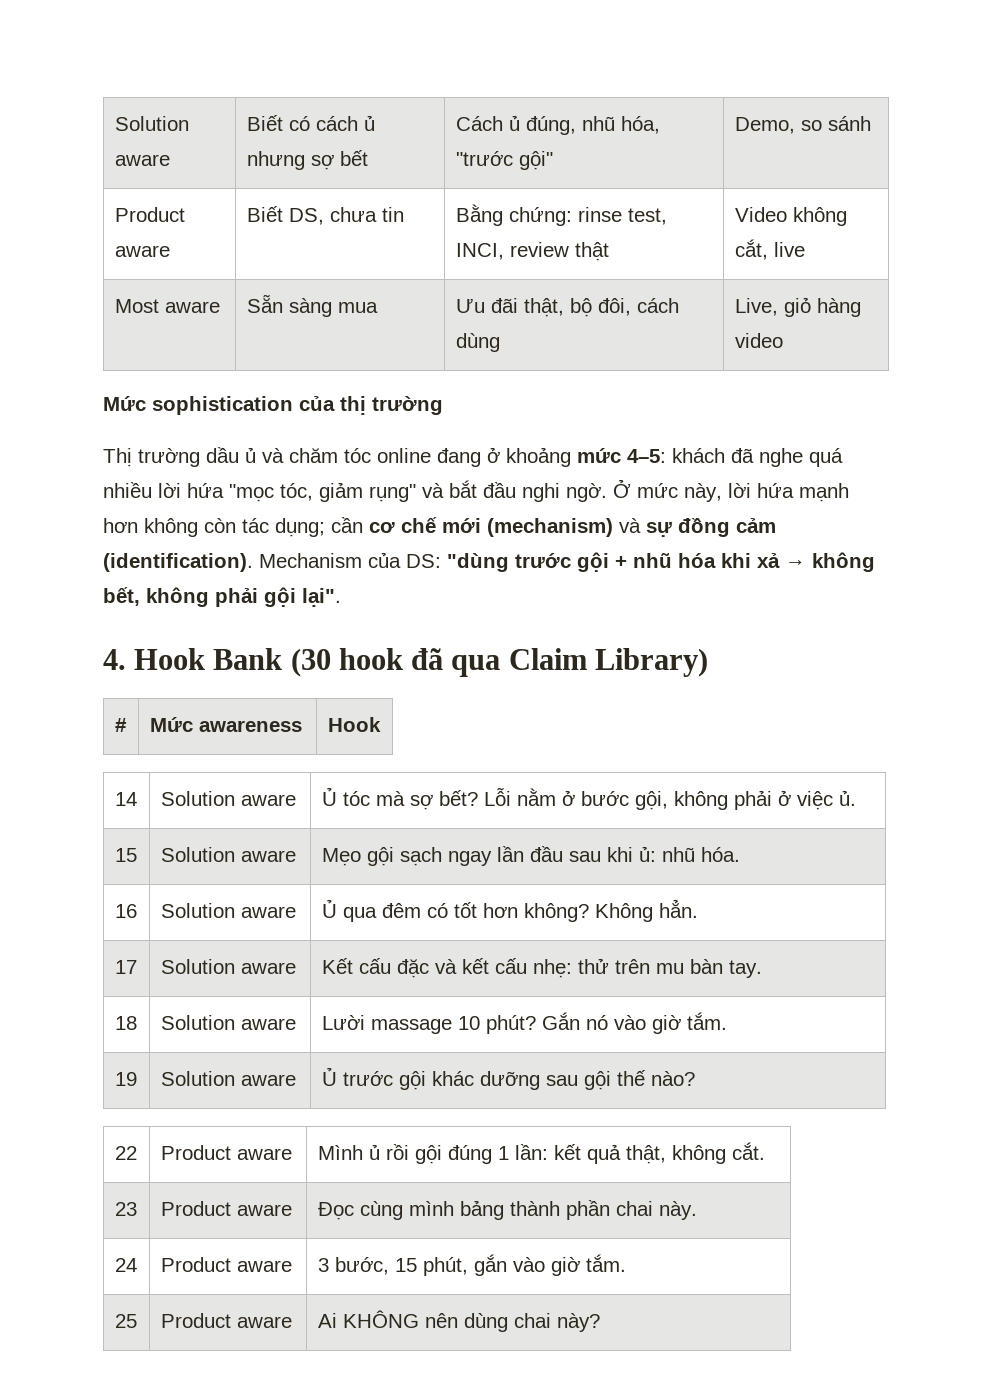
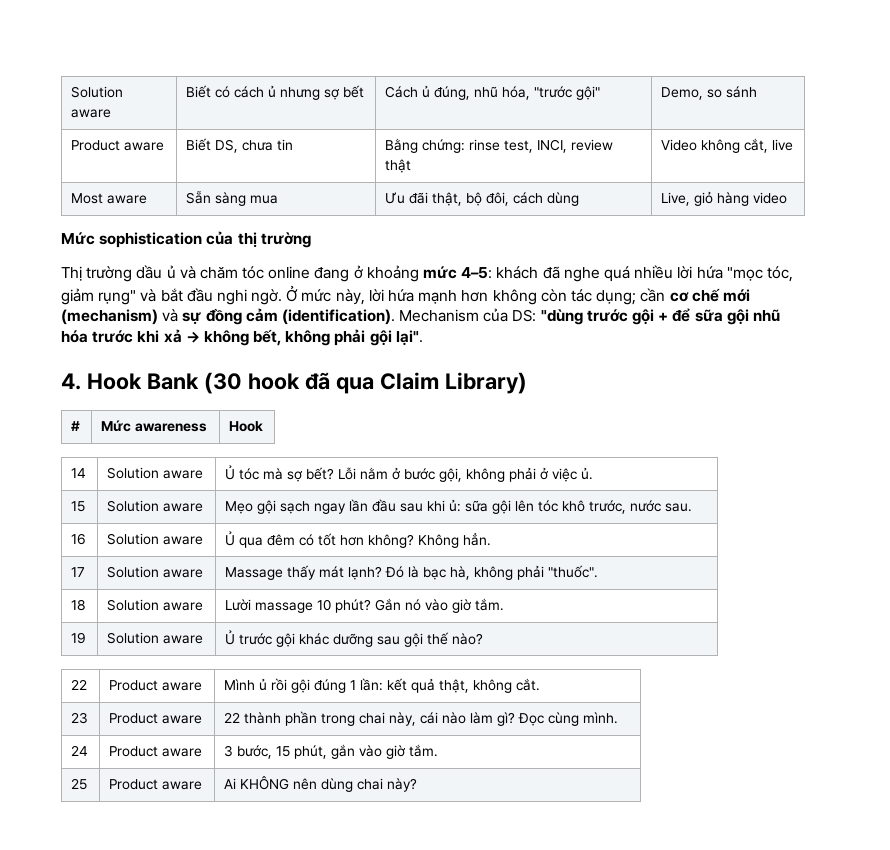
(627, 562) none -> [672,308,749,325] để sữa gội
(716, 560) none -> [92,330,134,343] trước
[661,847,740,862] nhũ hóa. -> [465,500,693,514] sữa gội lên tóc khô trước, nước sau.
[321,958,762,978] Kết cấu đặc và kết cấu nhẹ: thử trên mu bàn tay. -> [225,565,599,580] Massage thấy mát lạnh? Đó là bạc hà, không phải "thuốc".
[317,1200,697,1220] Đọc cùng mình bảng thành phần chai này. -> [224,711,619,726] 22 thành phần trong chai này, cái nào làm gì? Đọc cùng mình.

